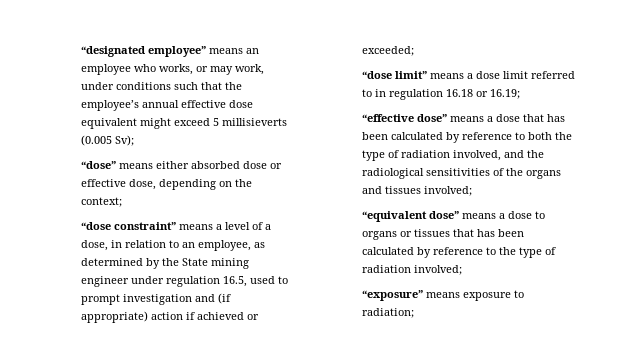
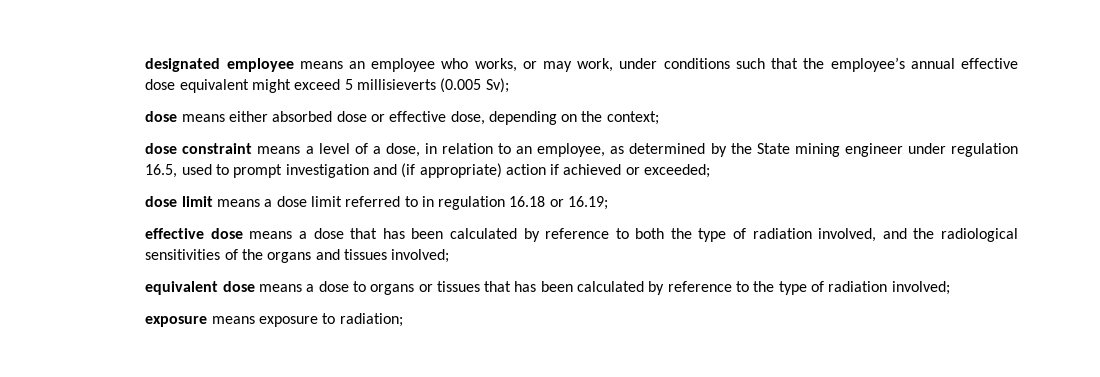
[80,46,206,57] “designated employee” -> [145,58,294,72] designated employee
[80,161,116,169] “dose” -> [145,111,178,122] dose
[80,222,176,230] “dose constraint” -> [145,143,253,154] dose constraint
[361,71,427,79] “dose limit” -> [145,196,213,207] dose limit
[361,114,447,122] “effective dose” -> [145,228,243,239] effective dose
[361,211,459,222] “equivalent dose” -> [145,281,255,295] equivalent dose
[361,290,423,301] “exposure” -> [145,316,208,327] exposure

